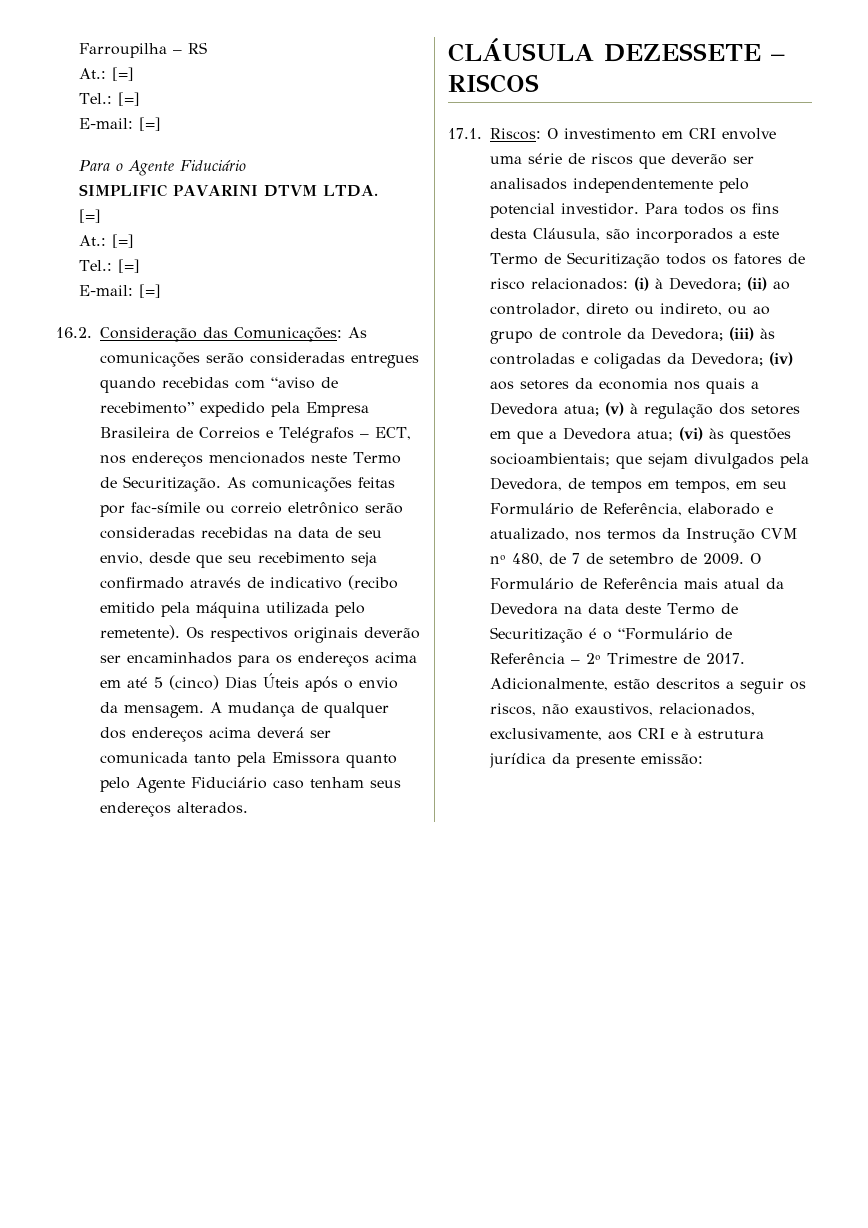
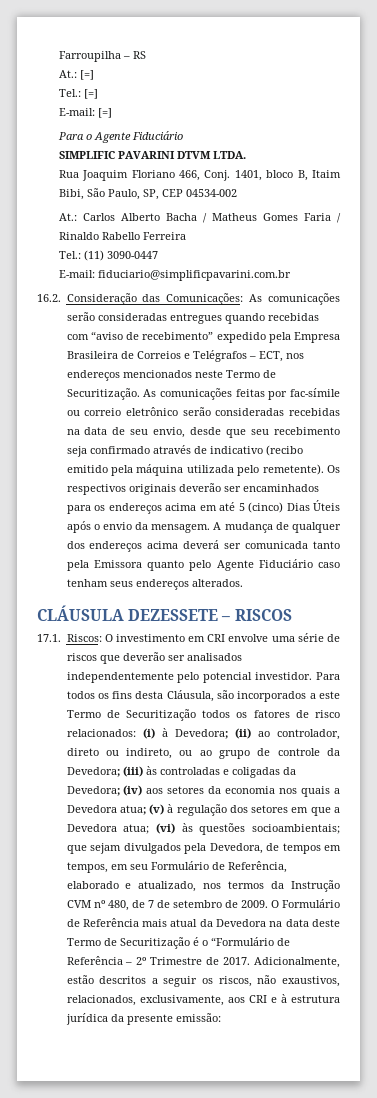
[78,209,101,223] [78,234,134,248] [78,259,140,273] [78,284,161,298] [=] // At.: [=] // Tel.: [=] // E-mail: [=] -> [58,170,341,181] [58,188,237,200] [58,213,341,223] [58,232,186,240] [58,250,158,261] [58,270,291,281] Rua Joaquim Floriano 466, Conj. 1401, bloco B, Itaim Bibi, São Paulo, SP, CEP 04534-002 // At.: Carlos Alberto Bacha / Matheus Gomes Faria / Rinaldo Rabello Ferreira // Tel.: (11) 3090-0447 // E-mail: fiduciario@simplificpavarini.com.br

